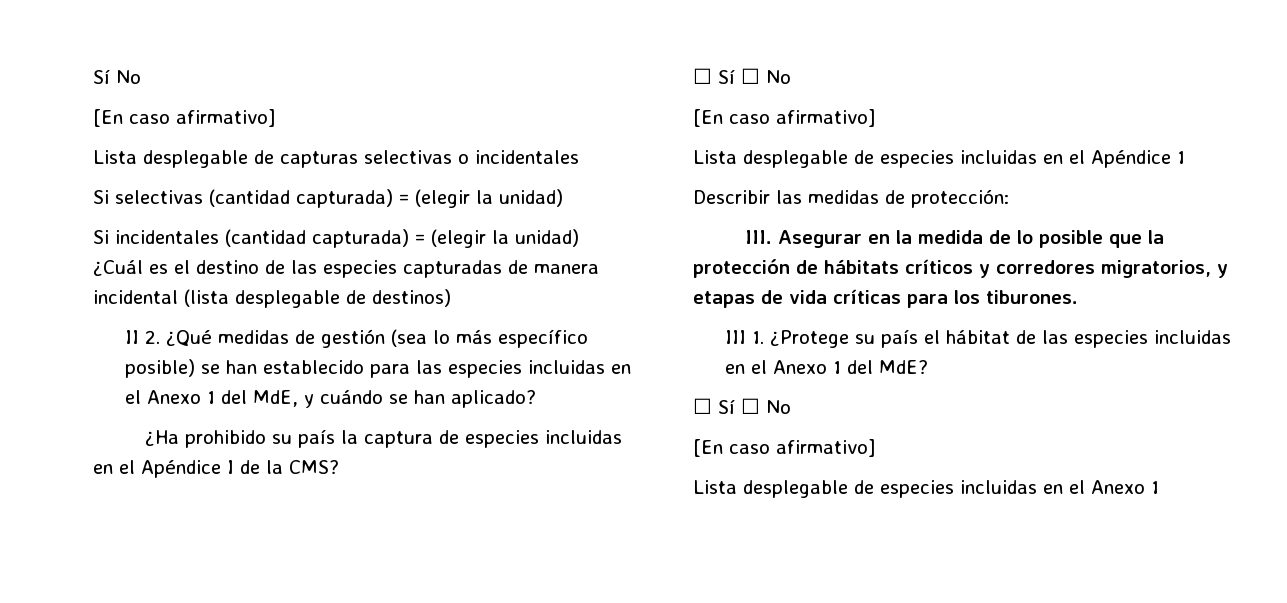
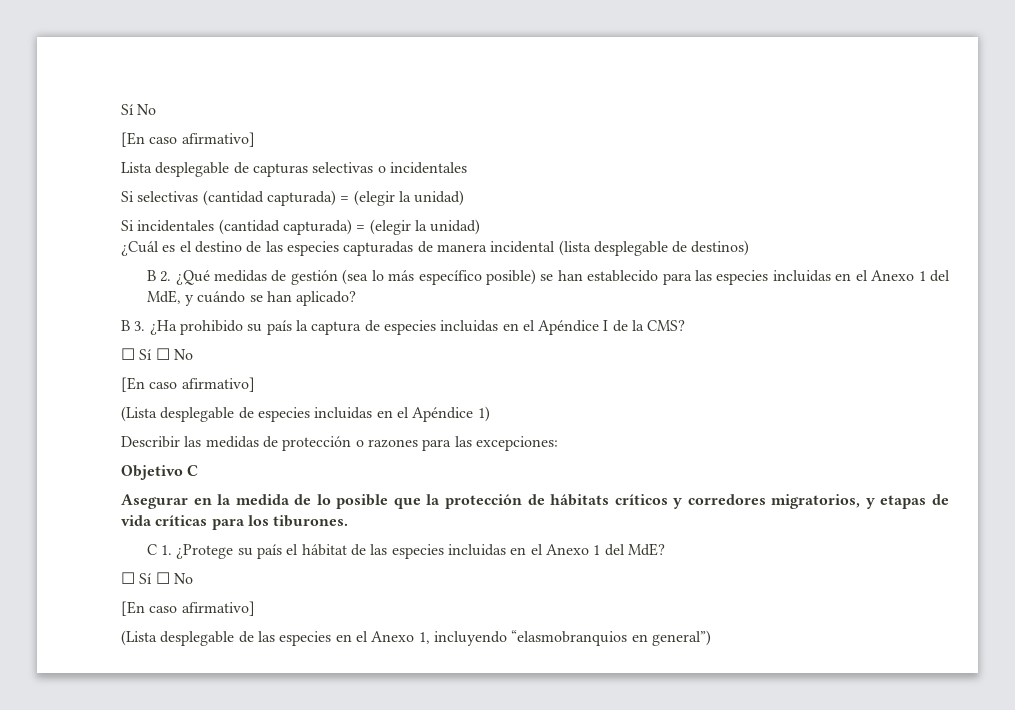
[124,330,139,344] II -> [146,270,156,281] B
(536, 399) none -> [121,320,146,331] B 3.
[693,150,737,164] Lista -> [121,406,157,422] (Lista
[1177,151,1185,164] 1 -> [477,406,490,422] 1)
[911,189,1009,208] [744,230,772,244] protección: // III. -> [282,436,558,451] [121,465,199,480] protección o razones para las excepciones: // Objetivo C //
[724,330,746,344] III -> [146,544,157,555] C
[693,480,1159,498] Lista desplegable de especies incluidas en el Anexo 1 -> [121,630,711,646] (Lista desplegable de las especies en el Anexo 1, incluyendo “elasmobranquios en general”)

